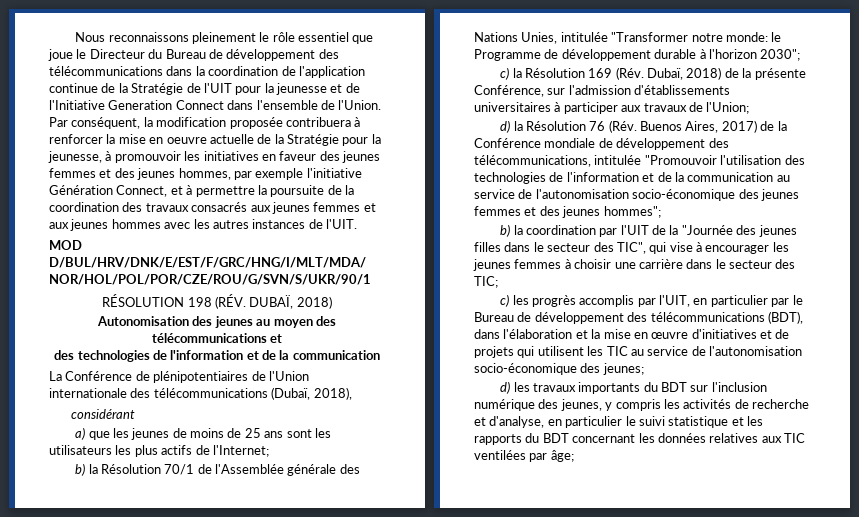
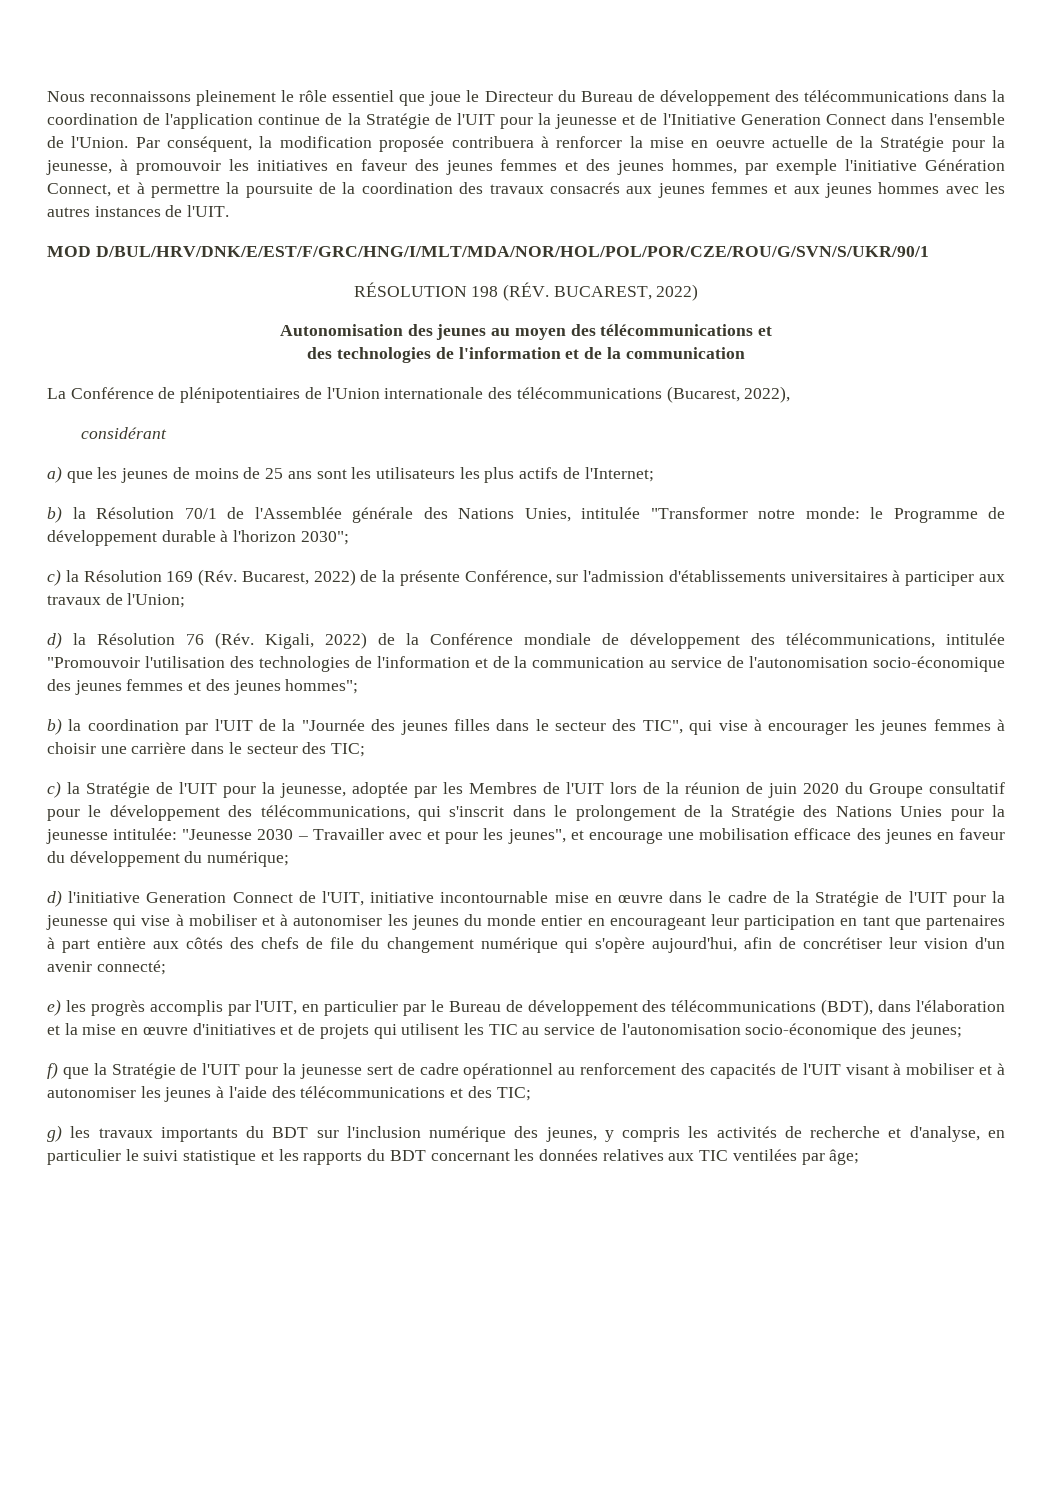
[249,295,332,309] DUBAÏ, 2018) -> [553,284,699,301] BUCAREST, 2022)
[271,387,352,400] (Dubaï, 2018), -> [666,386,791,403] (Bucarest, 2022),
[647,67,722,80] Dubaï, 2018) -> [241,569,356,586] Bucarest, 2022)
[640,120,757,133] Buenos Aires, 2017) -> [265,632,367,649] Kigali, 2022)
(510, 300) none -> [67,782,1005,798] [47,805,1005,821] [46,828,1005,844] [47,851,290,867] [47,890,1006,907] [46,914,1006,930] [47,937,1005,953] [47,960,166,975] [47,999,61,1016] la Stratégie de l'UIT pour la jeunesse, adoptée par les Membres de l'UIT lors de la réunion de juin 2020 du Groupe consultatif pour le développement des télécommunications, qui s'inscrit dans le prolongement de la Stratégie des Nations Unies pour la jeunesse intitulée: "Jeunesse 2030 – Travailler avec et pour les jeunes", et encourage une mobilisation efficace des jeunes en faveur du développement du numérique; // d) l'initiative Generation Connect de l'UIT, initiative incontournable mise en œuvre dans le cadre de la Stratégie de l'UIT pour la jeunesse qui vise à mobiliser et à autonomiser les jeunes du monde entier en encourageant leur participation en tant que partenaires à part entière aux côtés des chefs de file du changement numérique qui s'opère aujourd'hui, afin de concrétiser leur vision d'un avenir connecté; // e)
[500,381,511,394] d) -> [47,1062,1005,1079] [47,1086,531,1102] [47,1125,62,1142] f) que la Stratégie de l'UIT pour la jeunesse sert de cadre opérationnel au renforcement des capacités de l'UIT visant à mobiliser et à autonomiser les jeunes à l'aide des télécommunications et des TIC; // g)

